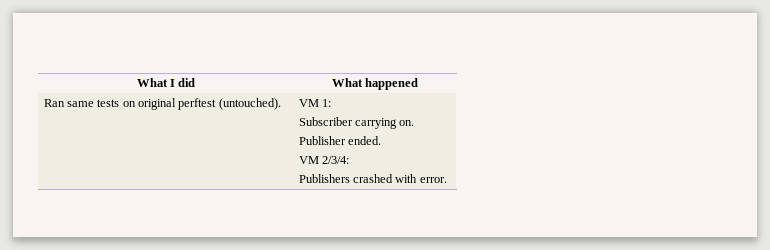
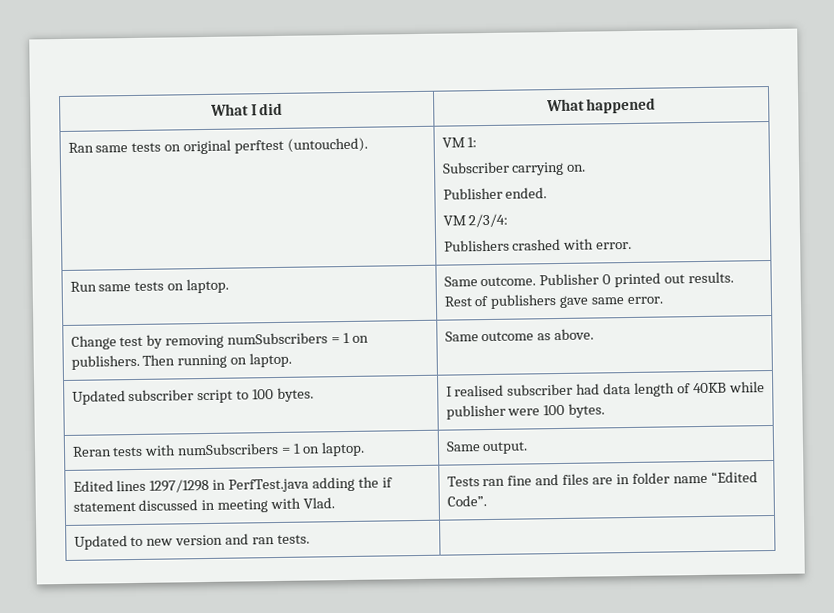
(447, 180) none -> [69,278,230,294] [443,271,735,288] [443,294,664,309] [70,332,369,350] [70,352,293,370] [444,328,595,342] [71,387,315,405] [445,381,765,397] [445,403,606,420] [71,441,365,457] [445,441,529,455] [72,476,393,493] [72,497,336,513] [446,471,758,487] [446,495,487,507] [73,533,311,550] // Run same tests on laptop. | Same outcome. Publisher 0 printed out results. Rest of publishers gave same error. // Change test by removing numSubscribers = 1 on publishers. Then running on laptop. | Same outcome as above. // Updated subscriber script to 100 bytes. | I realised subscriber had data length of 40KB while publisher were 100 bytes. // Reran tests with numSubscribers = 1 on laptop. | Same output. // Edited lines 1297/1298 in PerfTest.java adding the if statement discussed in meeting with Vlad. | Tests ran fine and files are in folder name “Edited Code”. // Updated to new version and ran tests. |

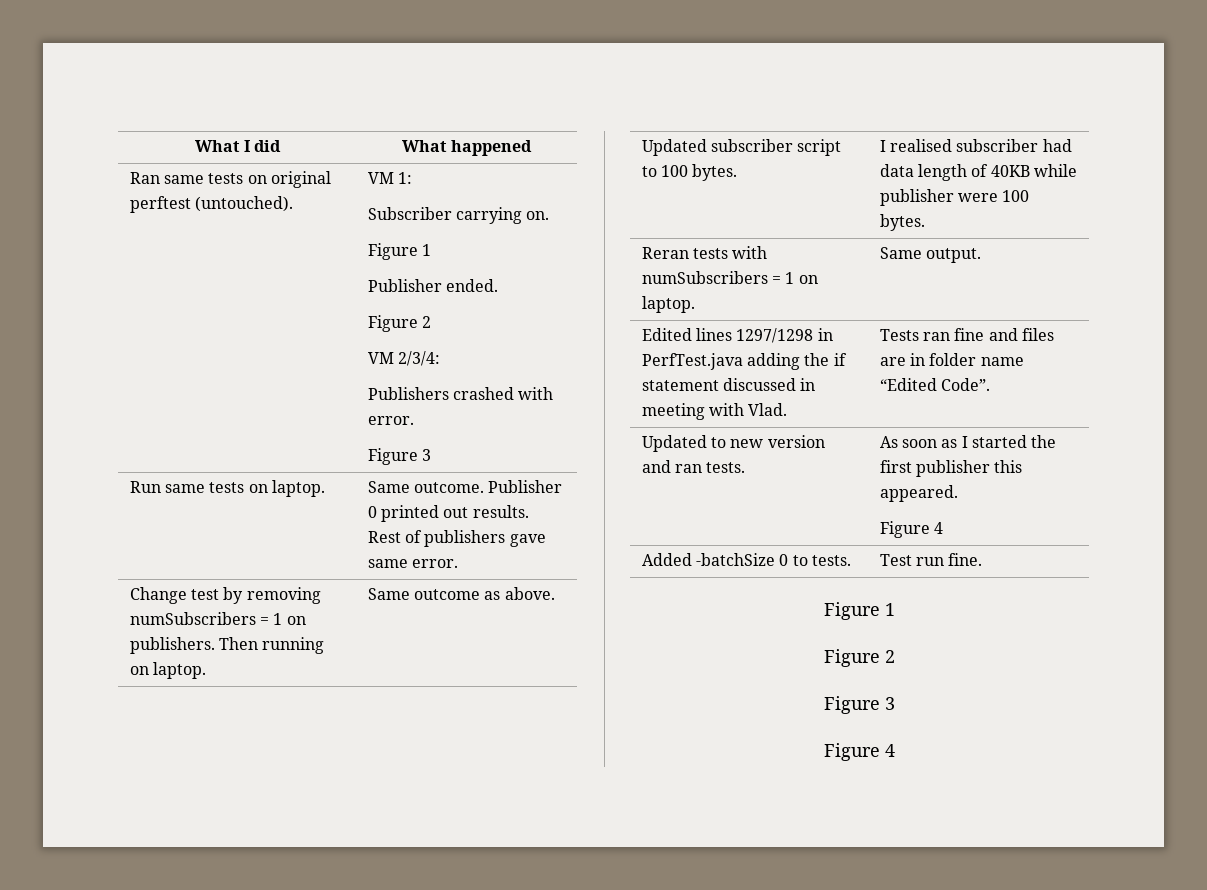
(587, 168) none -> [367,243,431,260] // Figure 1
(548, 193) none -> [367,315,431,332] // Figure 2
(633, 245) none -> [367,448,431,465] // Figure 3
(311, 539) none -> [879,435,1057,448] [879,460,1023,477] [879,485,958,502] [879,521,943,538] [641,553,851,566] [879,553,983,566] [824,602,895,620] [824,649,895,667] [824,696,895,714] [824,743,895,761] As soon as I started the first publisher this appeared. // Figure 4 // Added -batchSize 0 to tests. | Test run fine. // Figure 1 // Figure 2 // Figure 3 // Figure 4

